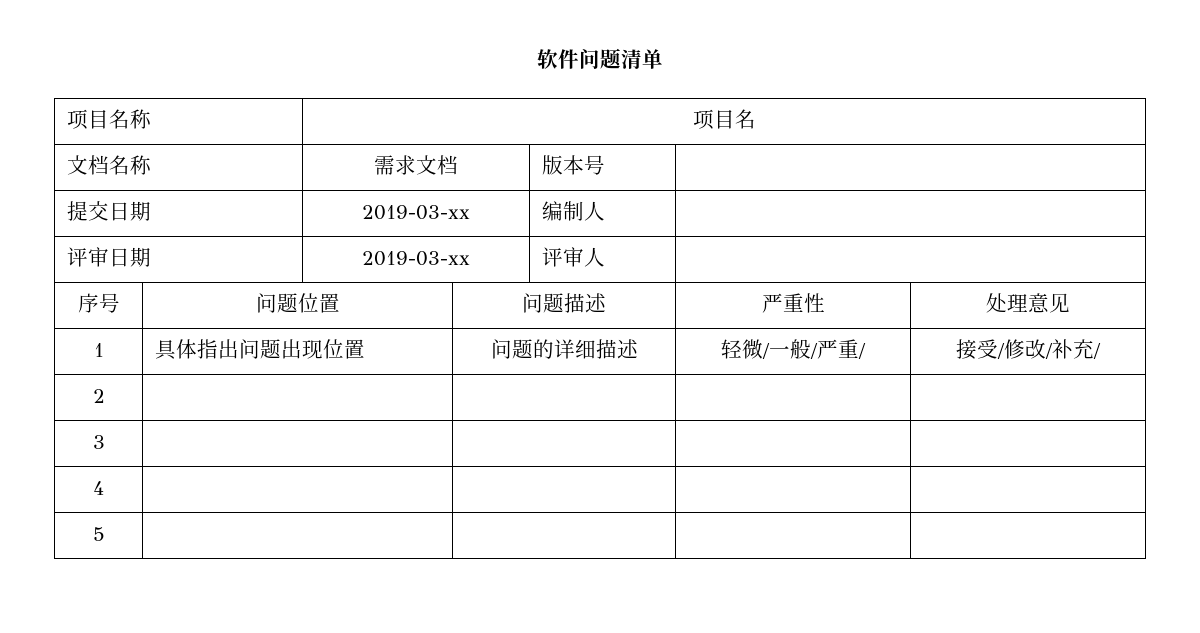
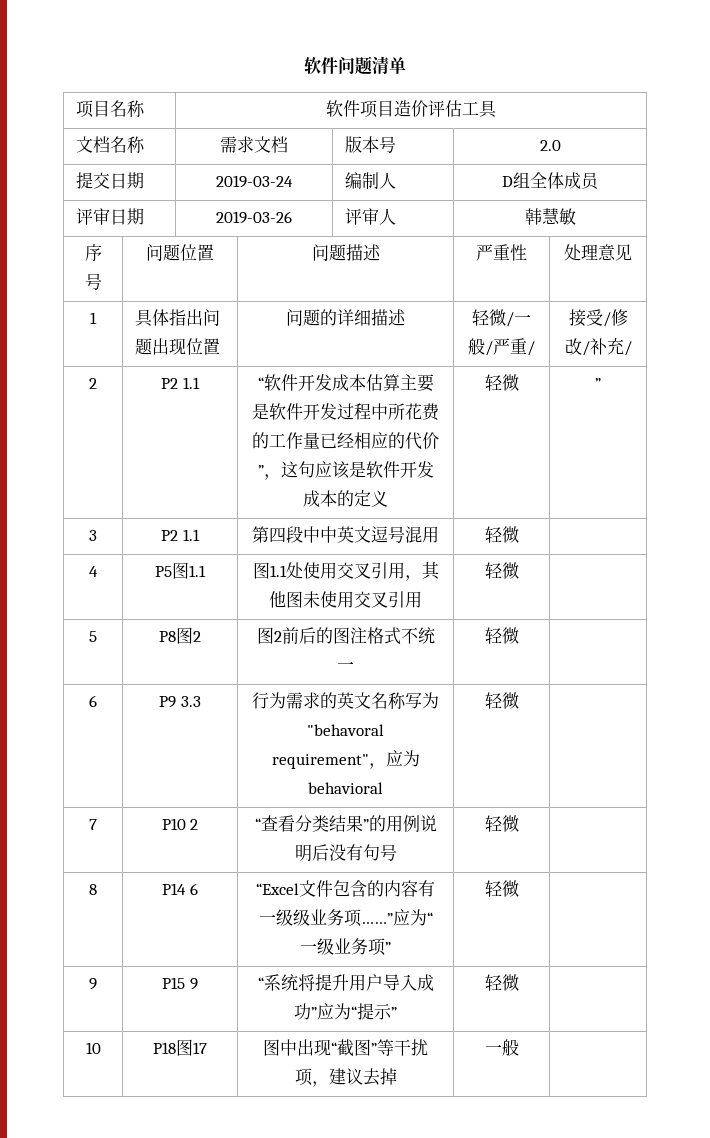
[692,109,756,130] 项目名 -> [326,100,498,118] 软件项目造价评估工具
(605, 165) none -> [539,140,561,151] 2.0
[362,205,470,220] 2019-03-xx -> [215,175,293,188] 2019-03-24
(605, 211) none -> [502,172,600,190] D组全体成员
[362,251,470,266] 2019-03-xx -> [215,211,292,224] 2019-03-26
(605, 257) none -> [524,208,576,225] 韩慧敏
[92,435,105,449] [93,481,104,495] [92,527,105,541] | | | // 3 | | | | // 4 | | | | // 5 | | | -> [161,377,200,389] [257,374,434,392] [251,403,440,421] [251,432,439,450] [257,461,434,480] [303,490,388,507] [484,374,519,391] [595,378,601,389] [89,530,97,541] [161,529,200,541] [251,526,439,543] [484,526,519,543] [89,566,98,577] [155,562,206,579] [252,561,440,581] [269,591,422,608] [484,562,519,579] [89,631,97,642] [159,627,201,644] [256,627,435,645] [337,661,354,671] [484,627,519,644] [89,695,97,707] [159,696,201,708] [251,692,439,709] [307,724,384,736] [271,750,420,769] [308,782,383,794] [484,692,519,709] [89,819,97,830] [161,818,199,830] [254,815,437,832] [294,844,397,862] [484,815,519,832] [89,884,97,895] [162,883,198,895] [255,880,435,897] [258,909,433,927] [300,938,391,956] [484,880,519,897] [89,978,97,990] [162,977,198,990] [257,974,434,991] [294,1003,397,1020] [484,974,519,991] [85,1042,101,1054] [153,1039,207,1056] [263,1039,428,1057] [294,1068,397,1087] [484,1039,519,1056] P2 1.1 | “软件开发成本估算主要是软件开发过程中所花费的工作量已经相应的代价”，这句应该是软件开发成本的定义 | 轻微 | ” // 3 | P2 1.1 | 第四段中中英文逗号混用 | 轻微 | // 4 | P5图1.1 | 图1.1处使用交叉引用，其他图未使用交叉引用 | 轻微 | // 5 | P8图2 | 图2前后的图注格式不统一 | 轻微 | // 6 | P9 3.3 | 行为需求的英文名称写为"behavoral requirement"，应为behavioral | 轻微 | // 7 | P10 2 | “查看分类结果”的用例说明后没有句号 | 轻微 | // 8 | P14 6 | “Excel文件包含的内容有一级级业务项……”应为“一级业务项” | 轻微 | // 9 | P15 9 | “系统将提升用户导入成功”应为“提示” | 轻微 | // 10 | P18图17 | 图中出现“截图”等干扰项，建议去掉 | 一般

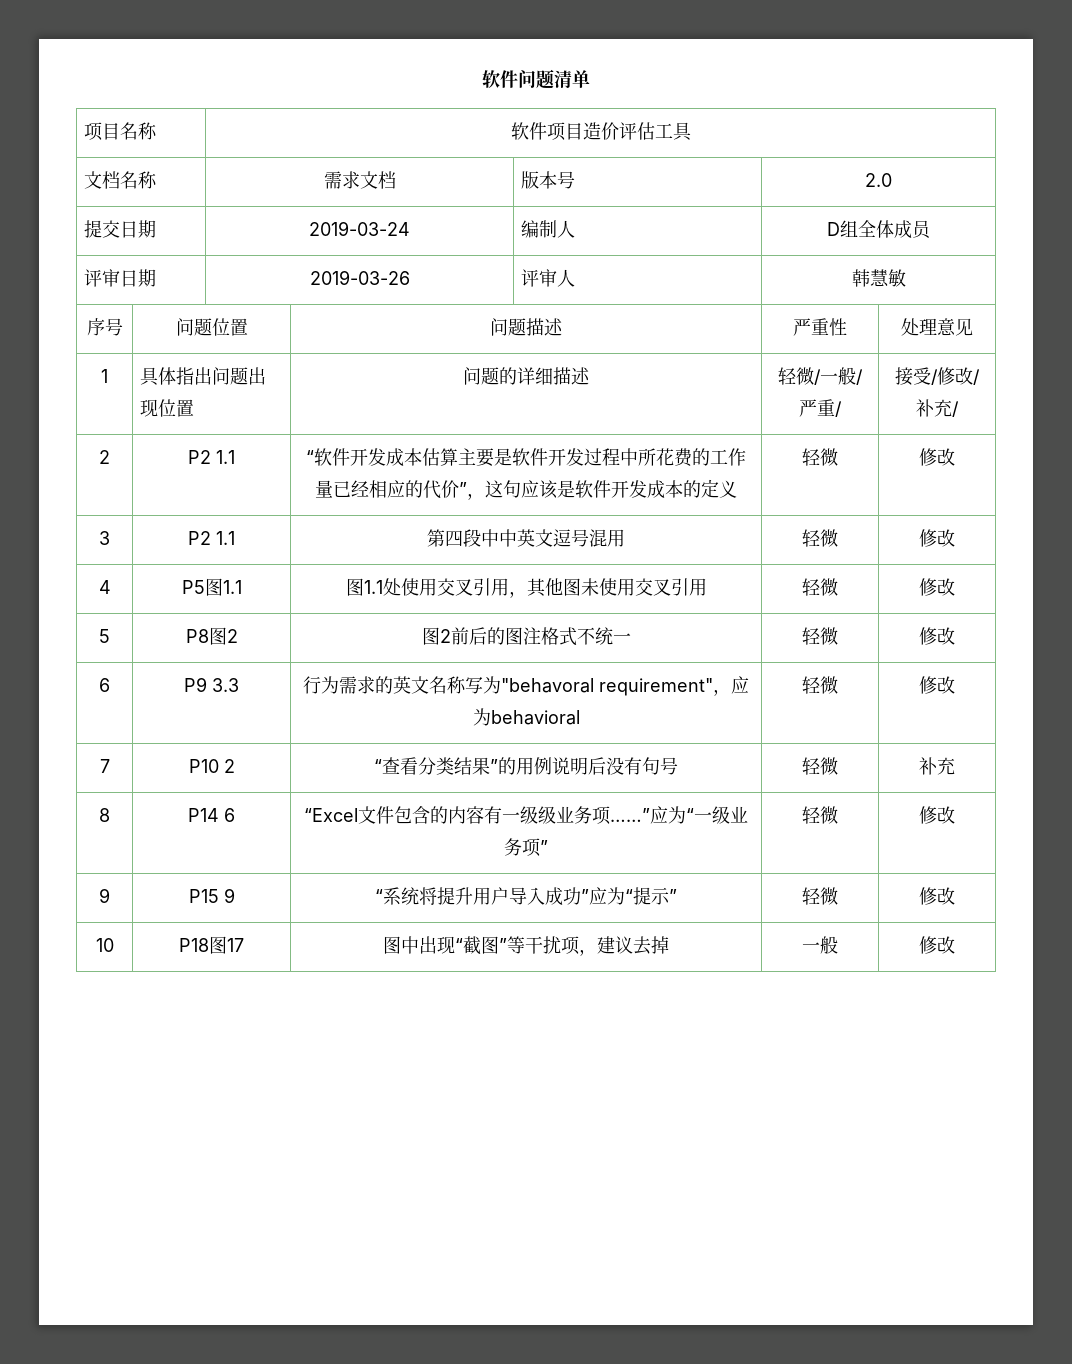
[595,378,601,389] ” -> [919,448,955,466] 修改
(519, 534) none -> [919,529,955,547] 修改
(519, 570) none -> [919,578,955,596] 修改
(519, 635) none -> [919,627,955,645] 修改
(519, 700) none -> [919,676,955,694] 修改
(519, 823) none -> [919,757,955,775] 补充
(519, 888) none -> [919,806,955,824] 修改
(519, 982) none -> [919,887,955,905] 修改
(519, 1047) none -> [919,936,955,954] 修改

